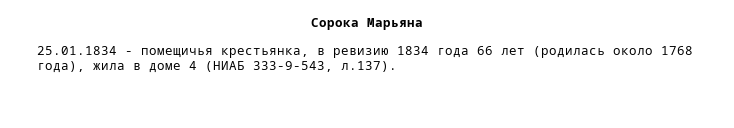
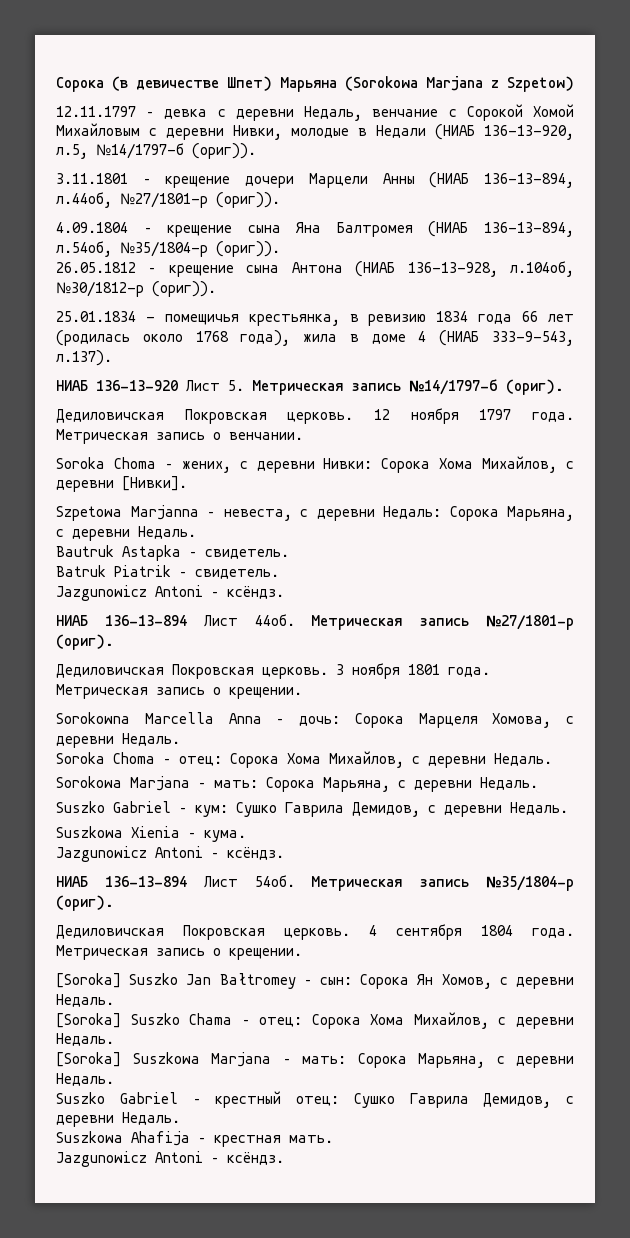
[311,18,423,30] Сорока Марьяна -> [56,76,574,92] [56,104,574,121] [56,123,574,140] [56,143,256,159] [56,172,574,188] [56,192,280,208] [56,221,574,237] [56,241,280,257] [56,261,574,277] [56,281,216,297] Сорока (в девичестве Шпет) Марьяна (Sorokowa Marjana z Szpetow) // 12.11.1797 – девка с деревни Недаль, венчание с Сорокой Хомой Михайловым с деревни Нивки, молодые в Недали (НИАБ 136-13-920, л.5, №14/1797-б (ориг)). // 3.11.1801 – крещение дочери Марцели Анны (НИАБ 136-13-894, л.44об, №27/1801-р (ориг)). // 4.09.1804 – крещение сына Яна Балтромея (НИАБ 136-13-894, л.54об, №35/1804-р (ориг)). // 26.05.1812 – крещение сына Антона (НИАБ 136-13-928, л.104об, №30/1812-р (ориг)).
(397, 66) none -> [56,379,564,395] [56,408,574,424] [56,429,303,444] [56,456,574,473] [56,476,187,492] [56,505,574,521] [56,526,196,541] [56,545,289,561] [56,565,279,579] [56,585,284,601] [56,614,574,630] [56,634,114,650] [56,663,490,679] [56,684,302,699] [56,712,574,728] [56,733,180,748] [56,751,552,768] [56,776,538,792] [56,801,568,817] [56,826,246,842] [56,846,284,862] [56,875,574,891] [56,895,114,911] [56,924,574,940] [56,945,302,960] [56,973,574,989] [56,994,114,1007] [56,1012,574,1029] [56,1033,114,1046] [56,1052,574,1068] [56,1073,114,1086] [56,1091,574,1108] [56,1112,180,1127] [56,1131,333,1147] [56,1151,284,1167] // НИАБ 136-13-920 Лист 5. Метрическая запись №14/1797-б (ориг). // Дедиловичская Покровская церковь. 12 ноября 1797 года. Метрическая запись о венчании. // Soroka Choma – жених, с деревни Нивки: Сорока Хома Михайлов, с деревни [Нивки]. // Szpetowa Marjanna – невеста, с деревни Недаль: Сорока Марьяна, с деревни Недаль. // Bautruk Astapka – свидетель. // Batruk Piatrik – свидетель. // Jazgunowicz Antoni – ксёндз. // НИАБ 136-13-894 Лист 44об. Метрическая запись №27/1801-р (ориг). // Дедиловичская Покровская церковь. 3 ноября 1801 года. Метрическая запись о крещении. // Sorokowna Marcella Anna – дочь: Сорока Марцеля Хомова, с деревни Недаль. // Soroka Choma – отец: Сорока Хома Михайлов, с деревни Недаль. // Sorokowa Marjana – мать: Сорока Марьяна, с деревни Недаль. // Suszko Gabriel – кум: Сушко Гаврила Демидов, с деревни Недаль. // Suszkowa Xienia – кума. // Jazgunowicz Antoni – ксёндз. // НИАБ 136-13-894 Лист 54об. Метрическая запись №35/1804-р (ориг). // Дедиловичская Покровская церковь. 4 сентября 1804 года. Метрическая запись о крещении. // [Soroka] Suszko Jan Bałtromey – сын: Сорока Ян Хомов, с деревни Недаль. // [Soroka] Suszko Chama – отец: Сорока Хома Михайлов, с деревни Недаль. // [Soroka] Suszkowa Marjana – мать: Сорока Марьяна, с деревни Недаль. // Suszko Gabriel – крестный отец: Сушко Гаврила Демидов, с деревни Недаль. // Suszkowa Ahafija – крестная мать. // Jazgunowicz Antoni – ксёндз.

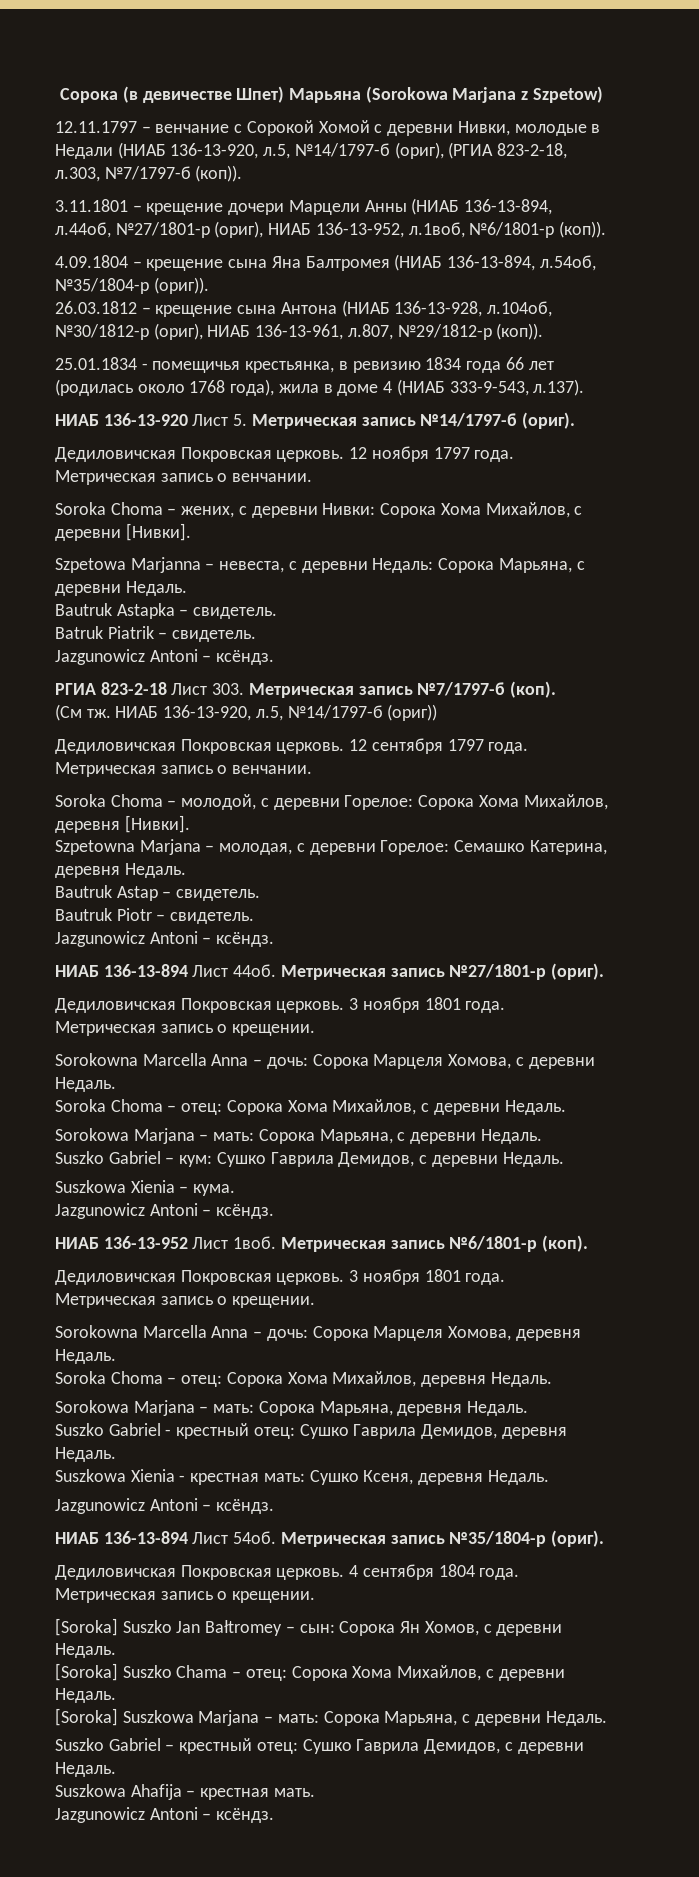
[164,106,363,121] девка с деревни Недаль, -> (151, 129) none
[56,123,140,137] Михайловым -> (370, 126) none
[192,143,256,159] (ориг)). -> [394,142,568,159] [55,165,243,182] (ориг), (РГИА 823-2-18, л.303, №7/1797-б (коп)).
[216,192,280,208] (ориг)). -> [214,221,607,238] (ориг), НИАБ 136-13-952, л.1воб, №6/1801-р (коп)).
[56,262,136,273] 26.05.1812 -> [55,301,137,314] 26.03.1812
[152,281,216,297] (ориг)). -> [153,323,544,340] (ориг), НИАБ 136-13-961, л.807, №29/1812-р (коп)).
(284, 592) none -> [55,681,557,698] [55,704,438,721] [55,738,529,754] [55,762,313,777] [55,794,608,810] [55,815,190,833] [55,839,607,855] [55,863,186,878] [55,885,261,901] [55,908,255,924] [55,931,275,947] // РГИА 823-2-18 Лист 303. Метрическая запись №7/1797-б (коп). // (См тж. НИАБ 136-13-920, л.5, №14/1797-б (ориг)) // Дедиловичская Покровская церковь. 12 сентября 1797 года. Метрическая запись о венчании. // Soroka Choma – молодой, с деревни Горелое: Сорока Хома Михайлов, деревня [Нивки]. // Szpetowna Marjana – молодая, с деревни Горелое: Семашко Катерина, деревня Недаль. // Bautruk Astap – свидетель. // Bautruk Piotr – свидетель. // Jazgunowicz Antoni – ксёндз.
(284, 853) none -> [55,1235,589,1252] [55,1269,506,1285] [55,1293,316,1308] [55,1325,581,1341] [55,1349,116,1364] [55,1371,552,1387] [55,1400,529,1416] [55,1423,567,1439] [55,1447,116,1462] [55,1469,549,1485] [55,1498,275,1514] // НИАБ 136-13-952 Лист 1воб. Метрическая запись №6/1801-р (коп). // Дедиловичская Покровская церковь. 3 ноября 1801 года. Метрическая запись о крещении. // Sorokowna Marcella Anna – дочь: Сорока Марцеля Хомова, деревня Недаль. // Soroka Choma – отец: Сорока Хома Михайлов, деревня Недаль. // Sorokowa Marjana – мать: Сорока Марьяна, деревня Недаль. // Suszko Gabriel - крестный отец: Сушко Гаврила Демидов, деревня Недаль. // Suszkowa Xienia - крестная мать: Сушко Ксеня, деревня Недаль. // Jazgunowicz Antoni – ксёндз.

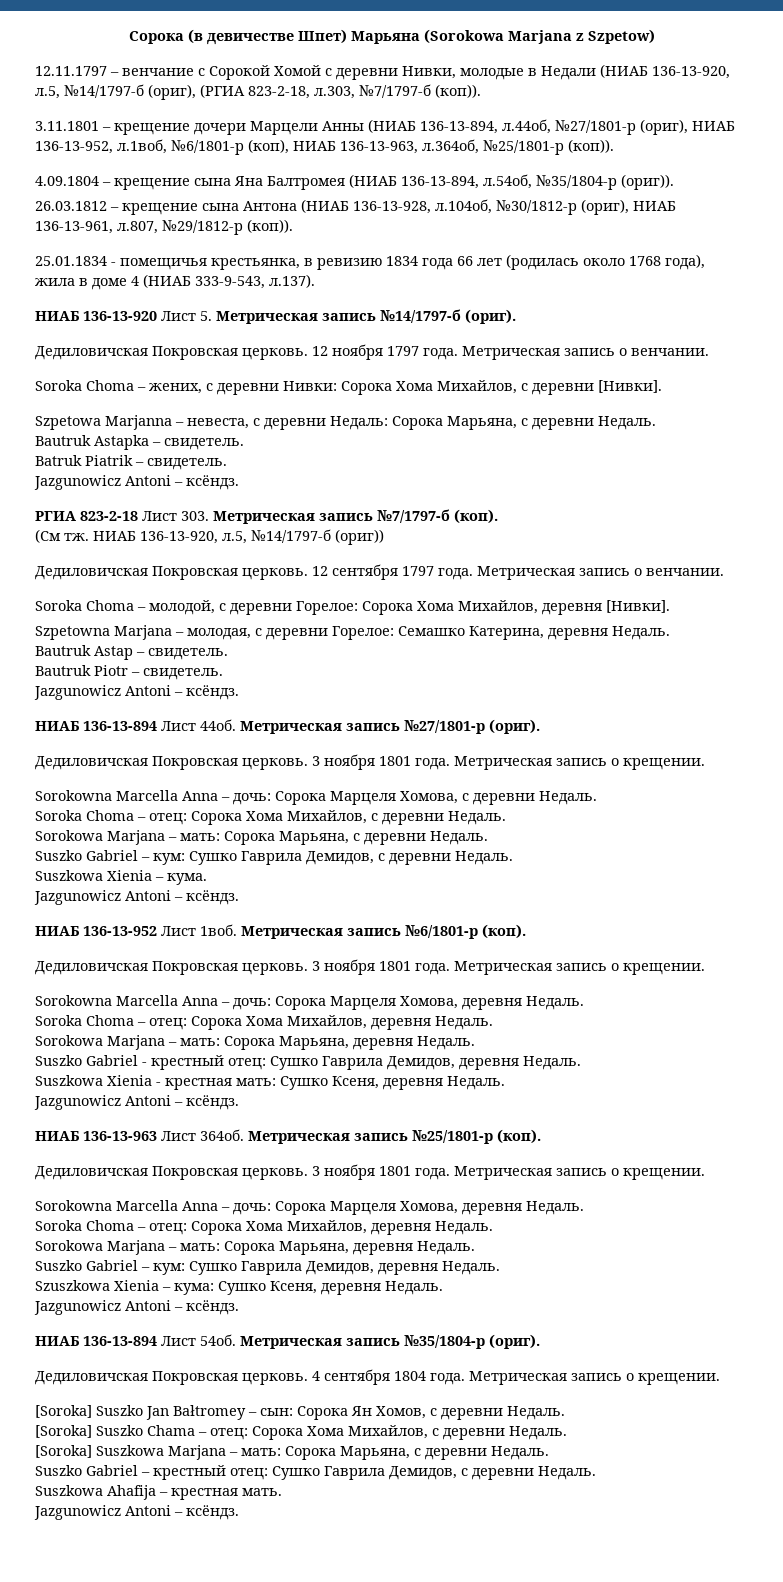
(555, 230) none -> [248,139,564,155] (коп), НИАБ 136-13-963, л.364об, №25/1801-р
(275, 1506) none -> [35,1129,541,1144] [35,1164,705,1180] [35,1200,584,1215] [35,1220,493,1235] [35,1240,475,1255] [35,1260,500,1275] [35,1280,443,1295] [34,1300,239,1315] // НИАБ 136-13-963 Лист 364об. Метрическая запись №25/1801-р (коп). // Дедиловичская Покровская церковь. 3 ноября 1801 года. Метрическая запись о крещении. // Sorokowna Marcella Anna – дочь: Сорока Марцеля Хомова, деревня Недаль. // Soroka Choma – отец: Сорока Хома Михайлов, деревня Недаль. // Sorokowa Marjana – мать: Сорока Марьяна, деревня Недаль. // Suszko Gabriel – кум: Сушко Гаврила Демидов, деревня Недаль. // Szuszkowa Xienia – кума: Сушко Ксеня, деревня Недаль. // Jazgunowicz Antoni – ксёндз.

